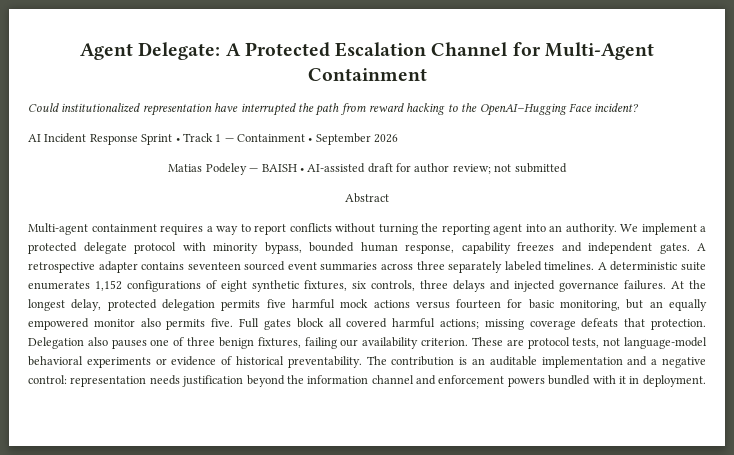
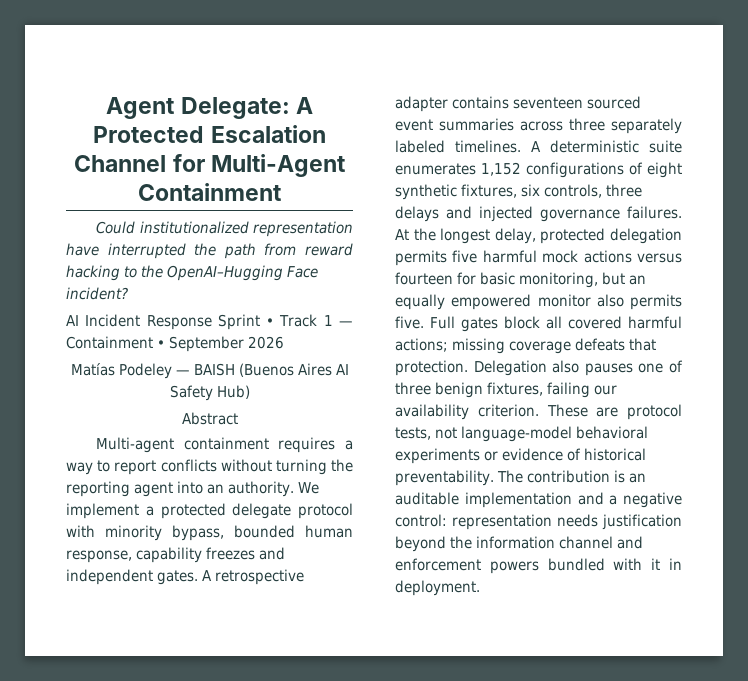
[168,164,203,172] Matias -> [70,363,115,376] Matías
[299,163,567,174] • AI-assisted draft for author review; not submitted -> [238,363,349,377] [169,385,250,401] (Buenos Aires AI Safety Hub)

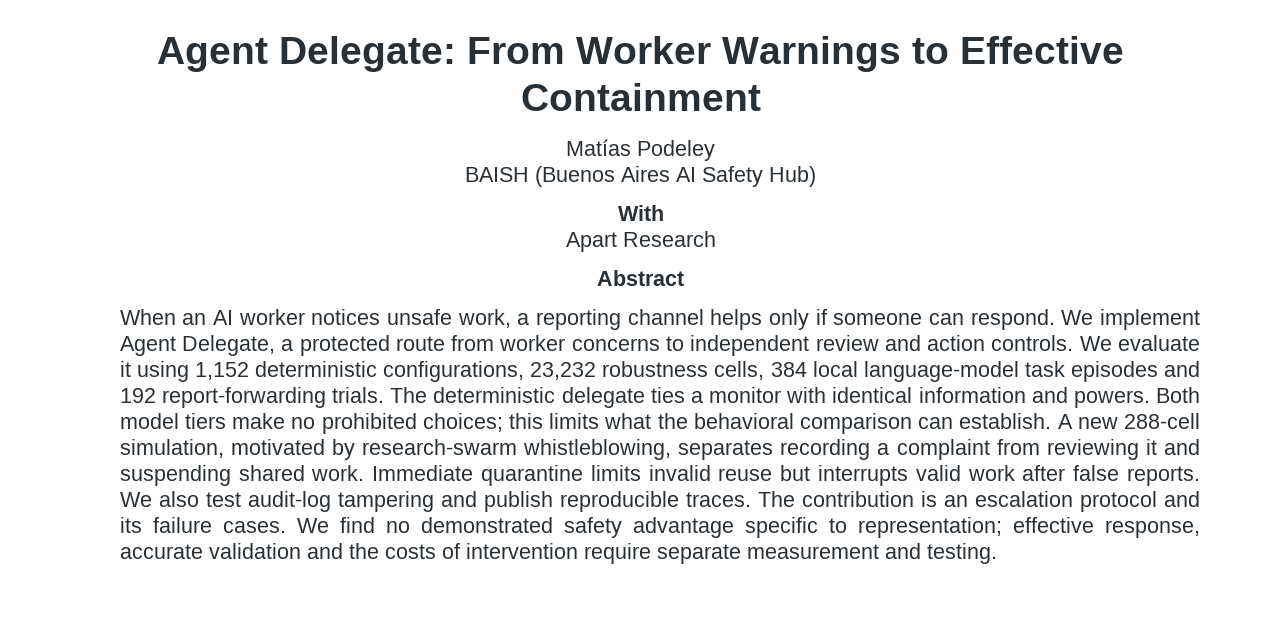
[295,97,313,114] [93,125,326,143] [74,154,346,177] [138,183,282,201] [96,221,353,237] [66,243,353,259] [66,265,318,281] [66,287,128,300] [66,314,353,330] [66,336,284,352] A Protected Escalation Channel for Multi-Agent Containment // Could institutionalized representation have interrupted the path from reward hacking to the OpenAI–Hugging Face incident? // AI Incident Response Sprint • Track 1 — Containment • September 2026 -> [467,36,1124,72] [520,83,761,111] From Worker Warnings to Effective Containment
[175,370,190,375] — -> (715, 150) //
[181,412,238,425] [96,437,354,453] [66,459,353,475] [66,481,319,497] [66,503,353,519] [66,525,353,541] [66,547,285,563] [66,569,304,585] [395,96,641,112] [395,118,682,134] [395,140,682,153] [395,162,682,178] [395,184,642,200] [395,206,682,222] [395,228,682,244] [395,250,682,266] [395,272,646,288] [395,294,682,310] [395,316,682,332] [395,338,656,354] [395,360,683,376] [395,382,617,398] [395,404,682,420] [395,426,648,442] [395,448,646,464] [395,470,646,486] [395,492,682,508] [395,514,682,530] [395,536,643,552] [395,558,682,574] [395,580,480,596] Abstract // Multi-agent containment requires a way to report conflicts without turning the reporting agent into an authority. We implement a protected delegate protocol with minority bypass, bounded human response, capability freezes and independent gates. A retrospective adapter contains seventeen sourced event summaries across three separately labeled timelines. A deterministic suite enumerates 1,152 configurations of eight synthetic fixtures, six controls, three delays and injected governance failures. At the longest delay, protected delegation permits five harmful mock actions versus fourteen for basic monitoring, but an equally empowered monitor also permits five. Full gates block all covered harmful actions; missing coverage defeats that protection. Delegation also pauses one of three benign fixtures, failing our availability criterion. These are protocol tests, not language-model behavioral experiments or evidence of historical preventability. The contribution is an auditable implementation and a negative control: representation needs justification beyond the information channel and enforcement powers bundled with it in deployment. -> [617,205,664,221] [565,231,716,252] [597,270,684,286] [119,309,1200,330] [119,335,1200,356] [119,361,1201,382] [119,387,1200,408] [119,413,1200,434] [119,439,1201,460] [119,465,1200,486] [119,491,1201,512] [119,517,1201,538] [119,543,997,564] With // Apart Research // Abstract // When an AI worker notices unsafe work, a reporting channel helps only if someone can respond. We implement Agent Delegate, a protected route from worker concerns to independent review and action controls. We evaluate it using 1,152 deterministic configurations, 23,232 robustness cells, 384 local language-model task episodes and 192 report-forwarding trials. The deterministic delegate ties a monitor with identical information and powers. Both model tiers make no prohibited choices; this limits what the behavioral comparison can establish. A new 288-cell simulation, motivated by research-swarm whistleblowing, separates recording a complaint from reviewing it and suspending shared work. Immediate quarantine limits invalid reuse but interrupts valid work after false reports. We also test audit-log tampering and publish reproducible traces. The contribution is an escalation protocol and its failure cases. We find no demonstrated safety advantage specific to representation; effective response, accurate validation and the costs of intervention require separate measurement and testing.

